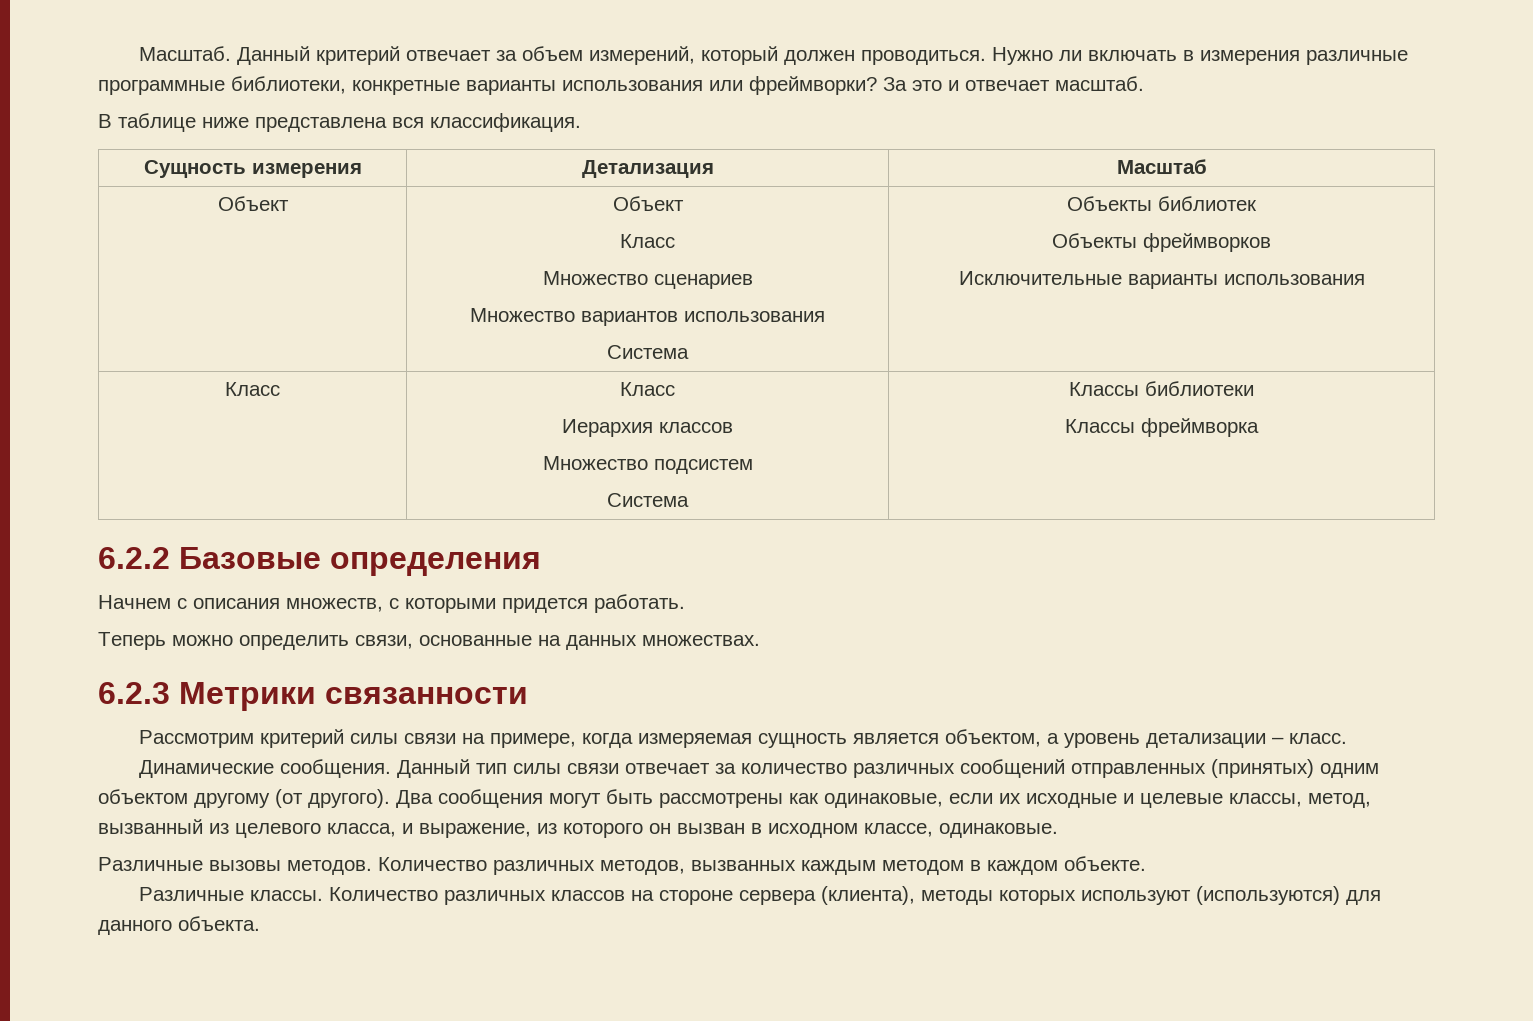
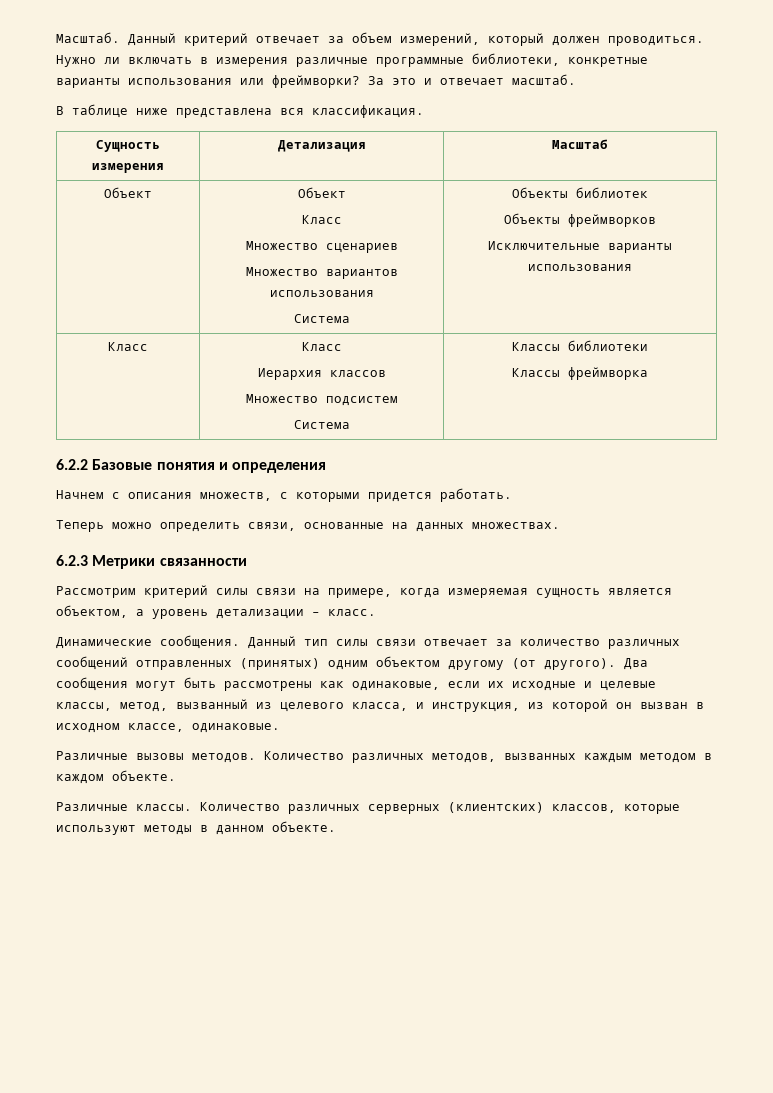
(321, 558) none -> [156,462,228,470] понятия и
[419,823,643,838] выражение, из которого -> [432,699,608,712] инструкция, из которой
[551,886,1382,905] [98,916,260,935] классов на стороне сервера (клиента), методы которых используют (используются) для данного объекта. -> [368,802,680,814] [56,821,336,835] серверных (клиентских) классов, которые используют методы в данном объекте.

